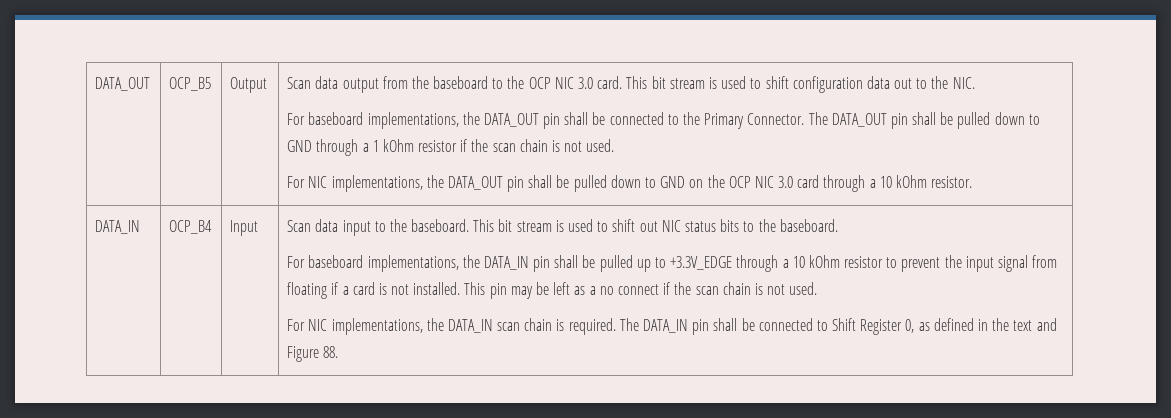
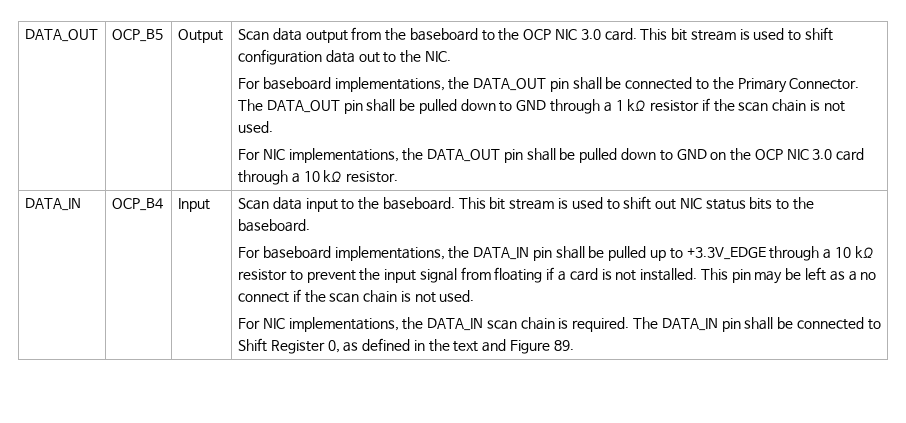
[382,139,414,152] kOhm -> [627,99,647,111] kΩ
[896,175,928,188] kOhm -> [323,170,343,182] kΩ
[808,255,840,268] kOhm -> [854,246,874,258] kΩ
[323,346,339,358] 88. -> [553,340,574,351] 89.

